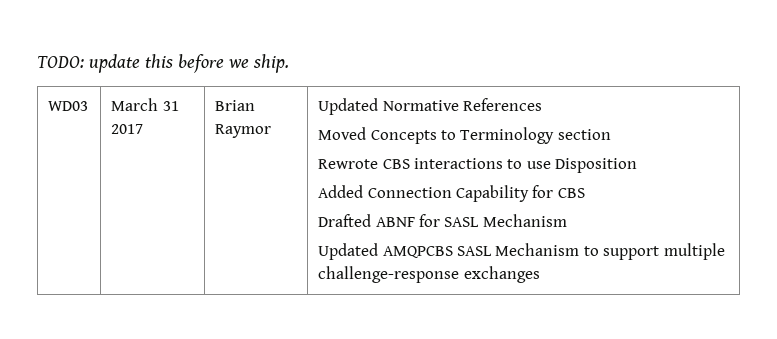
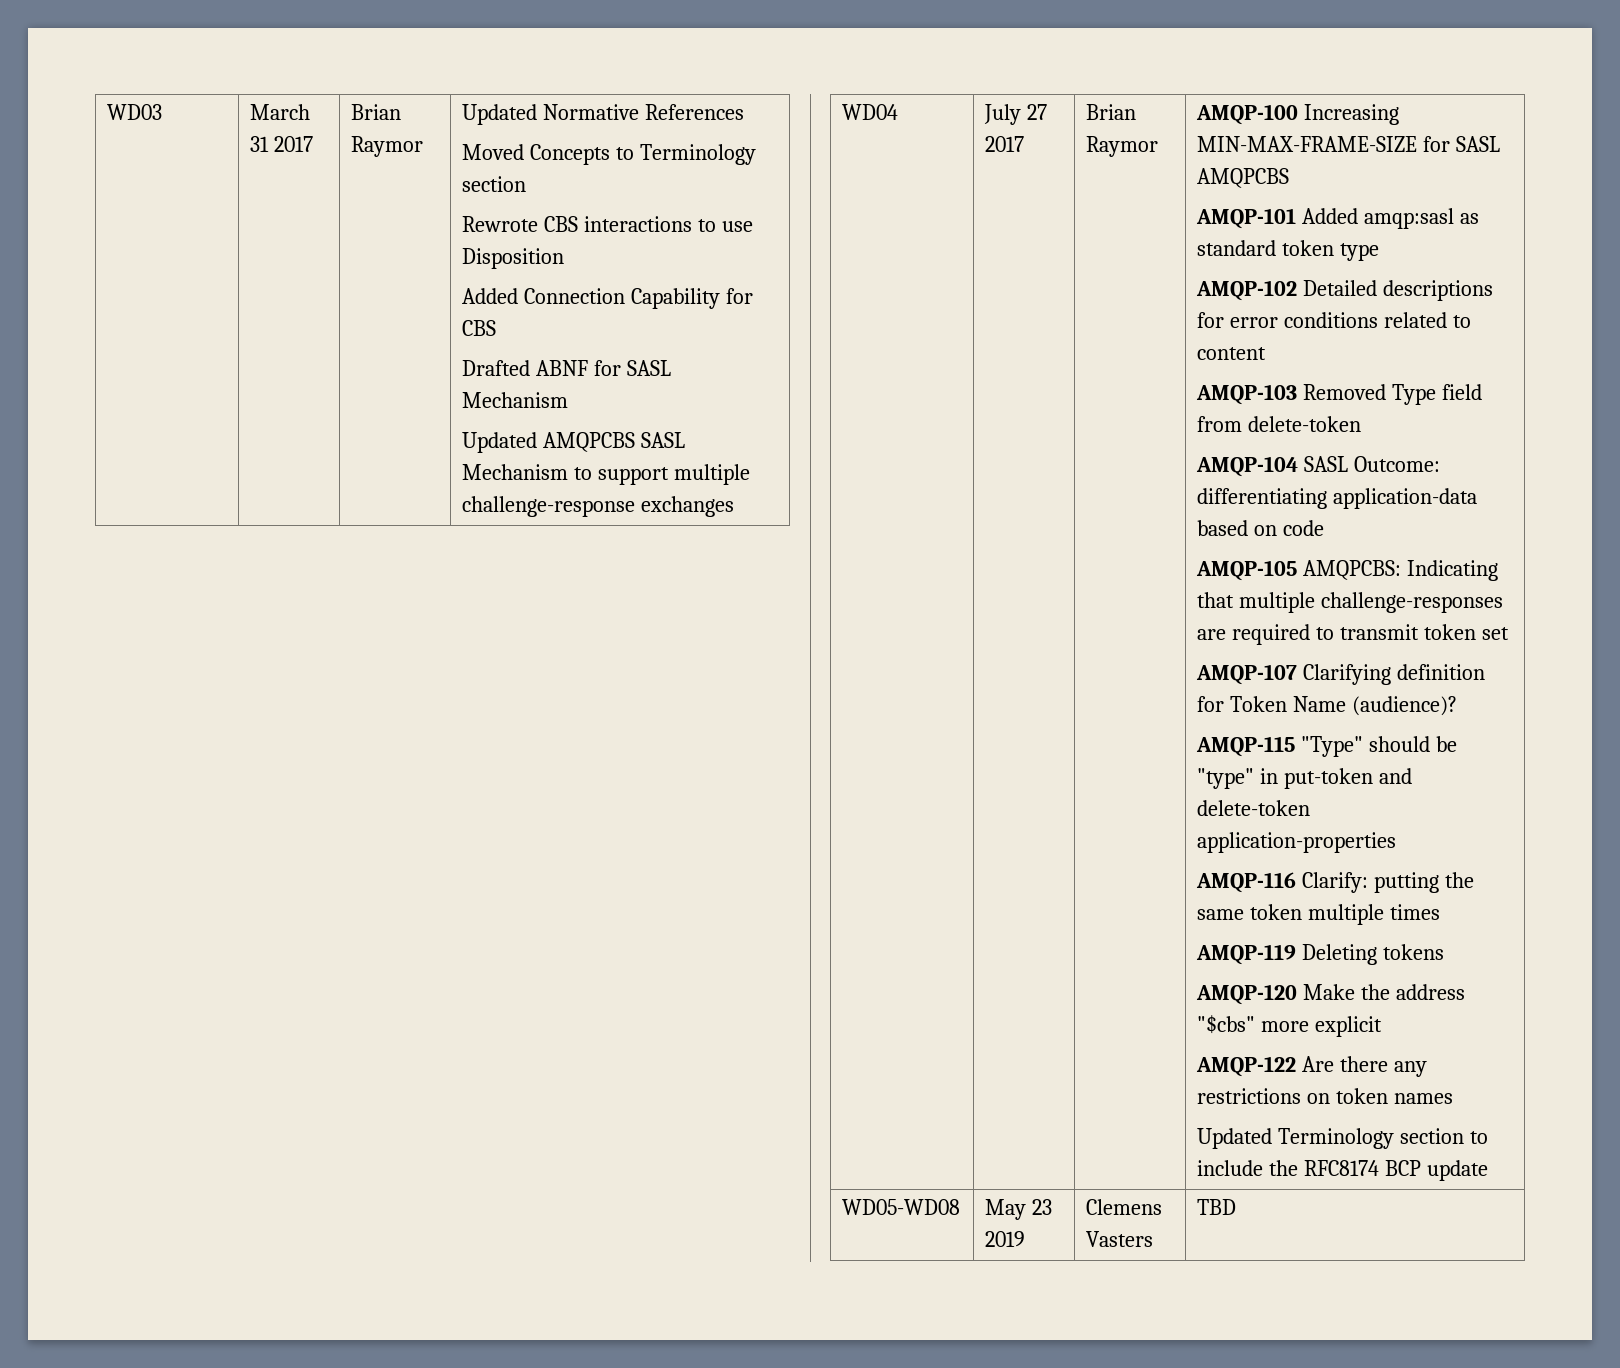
[37,54,289,73] TODO: update this before we ship. // -> (107, 112) none
(540, 274) none -> [842,104,899,120] [984,104,1048,125] [985,136,1025,152] [1086,104,1137,120] [1086,136,1159,157] [1196,104,1400,125] [1197,136,1501,152] [1197,168,1290,188] [1196,208,1480,229] [1197,240,1380,261] [1196,280,1494,301] [1197,312,1472,328] [1197,347,1267,360] [1196,384,1483,405] [1197,416,1362,432] [1196,456,1441,477] [1197,488,1478,509] [1197,520,1325,536] [1196,560,1499,581] [1197,592,1504,613] [1197,624,1510,645] [1196,664,1486,685] [1197,696,1458,716] [1196,736,1458,757] [1197,768,1413,789] [1197,800,1311,816] [1197,832,1397,853] [1196,872,1475,893] [1197,904,1441,925] [1196,944,1445,965] [1196,984,1466,1005] [1197,1015,1383,1037] [1196,1056,1428,1077] [1197,1088,1454,1104] [1197,1128,1489,1149] [1197,1160,1489,1181] [842,1199,961,1215] [985,1199,1053,1220] [985,1231,1026,1247] [1086,1199,1163,1215] [1086,1231,1154,1247] [1197,1199,1237,1215] // WD04 | July 27 2017 | Brian Raymor | AMQP-100 Increasing MIN-MAX-FRAME-SIZE for SASL AMQPCBS // AMQP-101 Added amqp:sasl as standard token type // AMQP-102 Detailed descriptions for error conditions related to content // AMQP-103 Removed Type field from delete-token // AMQP-104 SASL Outcome: differentiating application-data based on code // AMQP-105 AMQPCBS: Indicating that multiple challenge-responses are required to transmit token set // AMQP-107 Clarifying definition for Token Name (audience)? // AMQP-115 "Type" should be "type" in put-token and delete-token application-properties // AMQP-116 Clarify: putting the same token multiple times // AMQP-119 Deleting tokens // AMQP-120 Make the address "$cbs" more explicit // AMQP-122 Are there any restrictions on token names // Updated Terminology section to include the RFC8174 BCP update // WD05-WD08 | May 23 2019 | Clemens Vasters | TBD

